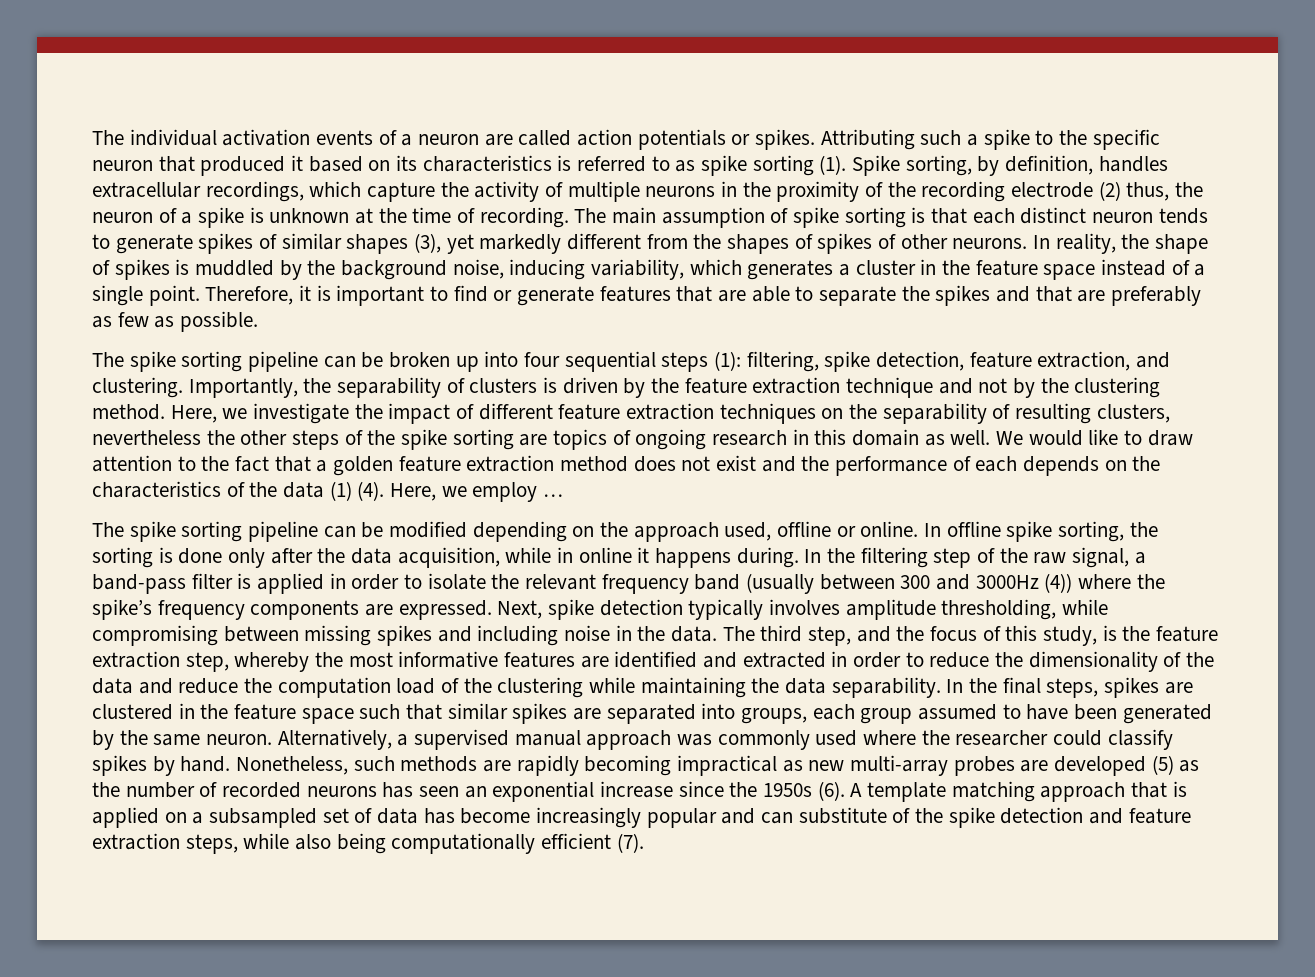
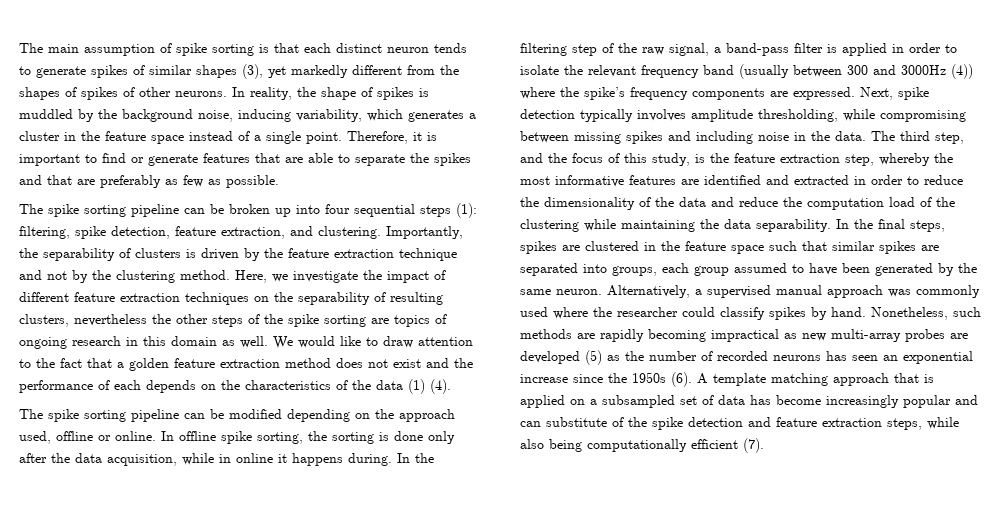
[92,129,1160,150] [92,155,1168,176] [92,181,1204,202] [92,207,607,228] The individual activation events of a neuron are called action potentials or spikes. Attributing such a spike to the specific neuron that produced it based on its characteristics is referred to as spike sorting (1). Spike sorting, by definition, handles extracellular recordings, which capture the activity of multiple neurons in the proximity of the recording electrode (2) thus, the neuron of a spike is unknown at the time of recording. The -> [19,43,43,53] The
[390,482,564,502] Here, we employ … -> (451, 386) none

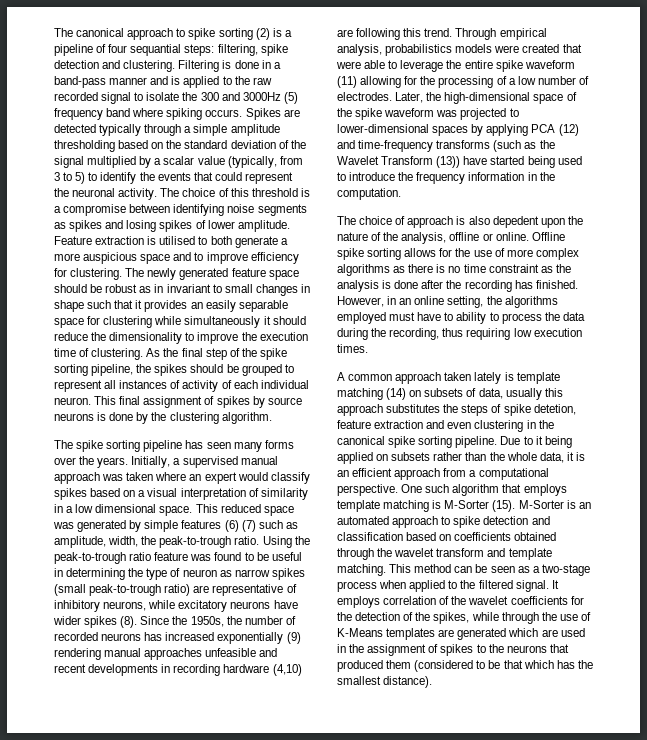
[19,43,467,56] [19,64,459,79] [19,87,429,100] [19,109,476,122] [19,131,437,144] [19,153,471,166] [19,175,279,188] [19,203,477,218] [19,226,463,239] [19,248,457,261] [19,270,446,283] [19,292,443,305] [19,314,447,327] [19,336,473,349] [19,358,473,371] [19,379,451,394] [19,409,455,422] [19,431,455,444] [19,453,434,466] [520,43,957,56] [520,64,973,79] [520,87,929,100] [520,109,966,122] [520,131,964,144] [520,153,953,166] [520,175,963,187] [520,197,955,210] [520,219,945,232] [520,241,939,254] [520,263,977,276] [520,285,690,298] The main assumption of spike sorting is that each distinct neuron tends to generate spikes of similar shapes (3), yet markedly different from the shapes of spikes of other neurons. In reality, the shape of spikes is muddled by the background noise, inducing variability, which generates a cluster in the feature space instead of a single point. Therefore, it is important to find or generate features that are able to separate the spikes and that are preferably as few as possible. // The spike sorting pipeline can be broken up into four sequential steps (1): filtering, spike detection, feature extraction, and clustering. Importantly, the separability of clusters is driven by the feature extraction technique and not by the clustering method. Here, we investigate the impact of different feature extraction techniques on the separability of resulting clusters, nevertheless the other steps of the spike sorting are topics of ongoing research in this domain as well. We would like to draw attention to the fact that a golden feature extraction method does not exist and the performance of each depends on the characteristics of the data (1) (4). // The spike sorting pipeline can be modified depending on the approach used, offline or online. In offline spike sorting, the sorting is done only after the data acquisition, while in online it happens during. In the filtering step of the raw signal, a band-pass filter is applied in order to isolate the relevant frequency band (usually between 300 and 3000Hz (4)) where the spike’s frequency components are expressed. Next, spike detection typically involves amplitude thresholding, while compromising between missing spikes and including noise in the data. The third step, and the focus of this study, is the feature extraction step, whereby the most informative features are identified and extracted in order to reduce the dimensionality of the data and reduce the computation load of the clustering while maintaining the data separability. In the final steps, spikes are clustered in the feature space such that similar spikes are separated into groups, each group assumed to have been generated by the same neuron. Alternatively, -> [54,28,292,40] [54,44,288,56] [54,60,281,72] [54,76,272,88] [54,92,298,104] [54,108,300,120] [54,124,280,136] [54,140,306,152] [54,156,303,168] [54,172,293,184] [54,188,310,200] [54,204,307,216] [54,220,290,232] [54,236,288,248] [54,252,299,264] [54,268,299,280] [54,284,310,296] [54,300,288,312] [54,316,306,328] [54,332,308,344] [54,348,287,360] [54,364,294,376] [54,380,309,392] [54,396,302,408] [54,412,272,424] [54,440,294,452] [54,456,171,468] The canonical approach to spike sorting (2) is a pipeline of four sequantial steps: filtering, spike detection and clustering. Filtering is done in a band-pass manner and is applied to the raw recorded signal to isolate the 300 and 3000Hz (5) frequency band where spiking occurs. Spikes are detected typically through a simple amplitude thresholding based on the standard deviation of the signal multiplied by a scalar value (typically, from 3 to 5) to identify the events that could represent the neuronal activity. The choice of this threshold is a compromise between identifying noise segments as spikes and losing spikes of lower amplitude. Feature extraction is utilised to both generate a more auspicious space and to improve efficiency for clustering. The newly generated feature space should be robust as in invariant to small changes in shape such that it provides an easily separable space for clustering while simultaneously it should reduce the dimensionality to improve the execution time of clustering. As the final step of the spike sorting pipeline, the spikes should be grouped to represent all instances of activity of each individual neuron. This final assignment of spikes by source neurons is done by the clustering algorithm. // The spike sorting pipeline has seen many forms over the years. Initially,
[916,285,980,298] [520,307,981,320] [520,329,968,342] [520,350,620,365] commonly used where the researcher could classify spikes by hand. Nonetheless, such methods are rapidly becoming impractical as new multi-array probes are developed (5) as -> [126,472,310,484] [54,488,308,500] [54,504,294,516] [53,520,298,532] [54,536,310,548] [54,552,302,564] [54,568,305,580] [54,584,297,596] [54,600,298,612] [53,616,224,628] taken where an expert would classify spikes based on a visual interpretation of similarity in a low dimensional space. This reduced space was generated by simple features (6) (7) such as amplitude, width, the peak-to-trough ratio. Using the peak-to-trough ratio feature was found to be useful in determining the type of neuron as narrow spikes (small peak-to-trough ratio) are representative of inhibitory neurons, while excitatory neurons have wider spikes (8). Since the 1950s,
[852,351,973,364] [520,372,934,387] [520,395,978,408] [520,417,959,430] [520,438,764,453] seen an exponential increase since the 1950s (6). A template matching approach that is applied on a subsampled set of data has become increasingly popular and can substitute of the spike detection and feature extraction steps, while also being computationally efficient (7). -> [165,632,301,644] [54,648,278,660] [54,664,302,676] [337,28,547,40] [337,44,582,56] [336,60,575,72] [337,76,589,88] [337,92,577,104] [337,108,519,120] [337,124,579,136] [337,140,555,152] [337,156,582,168] [337,172,555,184] [337,188,401,200] [337,216,583,228] [337,232,565,244] [337,248,579,260] [337,264,571,276] [337,280,578,292] [337,296,558,308] [337,312,585,324] [337,328,582,340] [337,344,368,353] [337,372,560,384] [337,388,563,400] [337,404,576,416] [337,420,554,432] [337,436,572,448] [337,452,585,464] [337,468,549,480] [337,484,567,496] [337,500,591,512] [337,516,550,528] [337,532,557,541] [337,548,552,560] [337,564,590,576] [337,580,559,592] [337,596,584,608] [337,612,591,624] [337,628,585,640] [337,644,569,656] [337,660,593,672] [337,676,433,688] increased exponentially (9) rendering manual approaches unfeasible and recent developments in recording hardware (4,10) are following this trend. Through empirical analysis, probabilistics models were created that were able to leverage the entire spike waveform (11) allowing for the processing of a low number of electrodes. Later, the high-dimensional space of the spike waveform was projected to lower-dimensional spaces by applying PCA (12) and time-frequency transforms (such as the Wavelet Transform (13)) have started being used to introduce the frequency information in the computation. // The choice of approach is also depedent upon the nature of the analysis, offline or online. Offline spike sorting allows for the use of more complex algorithms as there is no time constraint as the analysis is done after the recording has finished. However, in an online setting, the algorithms employed must have to ability to process the data during the recording, thus requiring low execution times. // A common approach taken lately is template matching (14) on subsets of data, usually this approach substitutes the steps of spike detetion, feature extraction and even clustering in the canonical spike sorting pipeline. Due to it being applied on subsets rather than the whole data, it is an efficient approach from a computational perspective. One such algorithm that employs template matching is M-Sorter (15). M-Sorter is an automated approach to spike detection and classification based on coefficients obtained through the wavelet transform and template matching. This method can be seen as a two-stage process when applied to the filtered signal. It employs correlation of the wavelet coefficients for the detection of the spikes, while through the use of K-Means templates are generated which are used in the assignment of spikes to the neurons that produced them (considered to be that which has the smallest distance).

